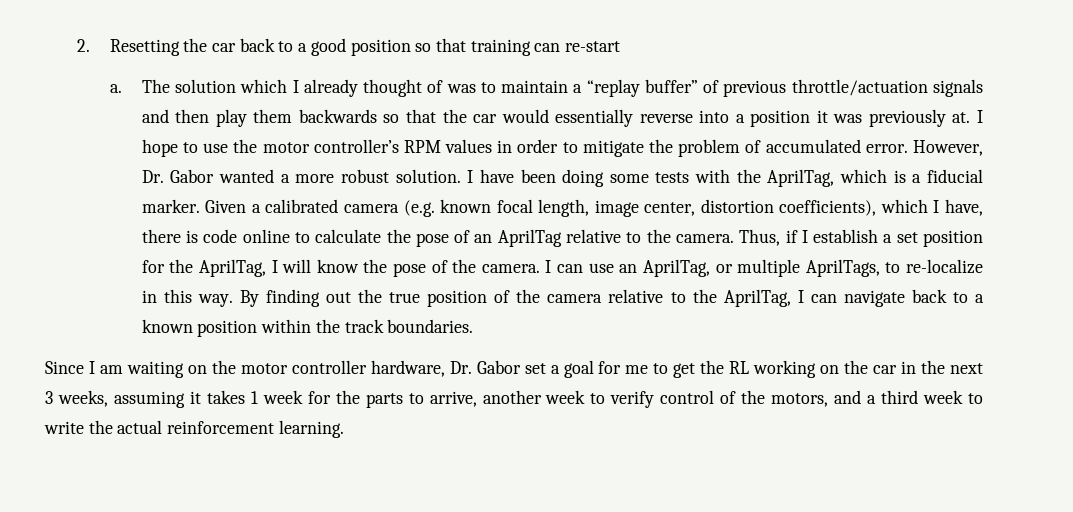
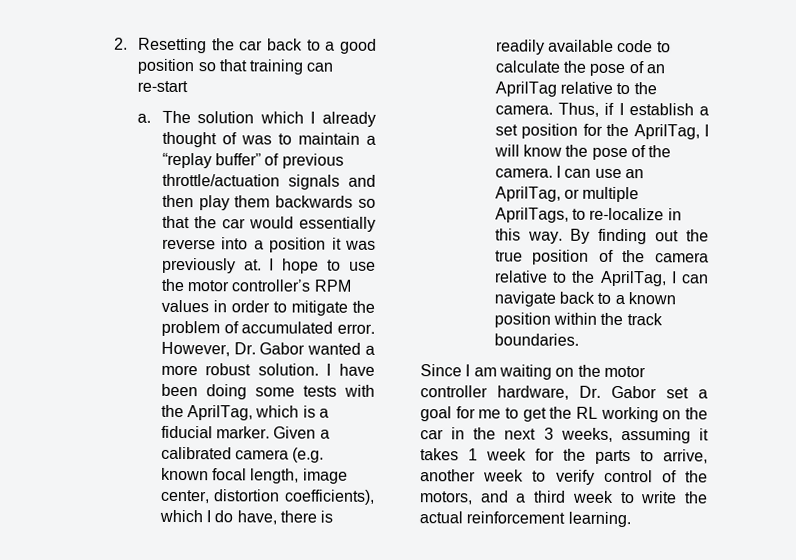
(940, 206) none -> [214,510,234,523] do
[203,229,290,243] code online -> [495,39,654,55] readily available code

